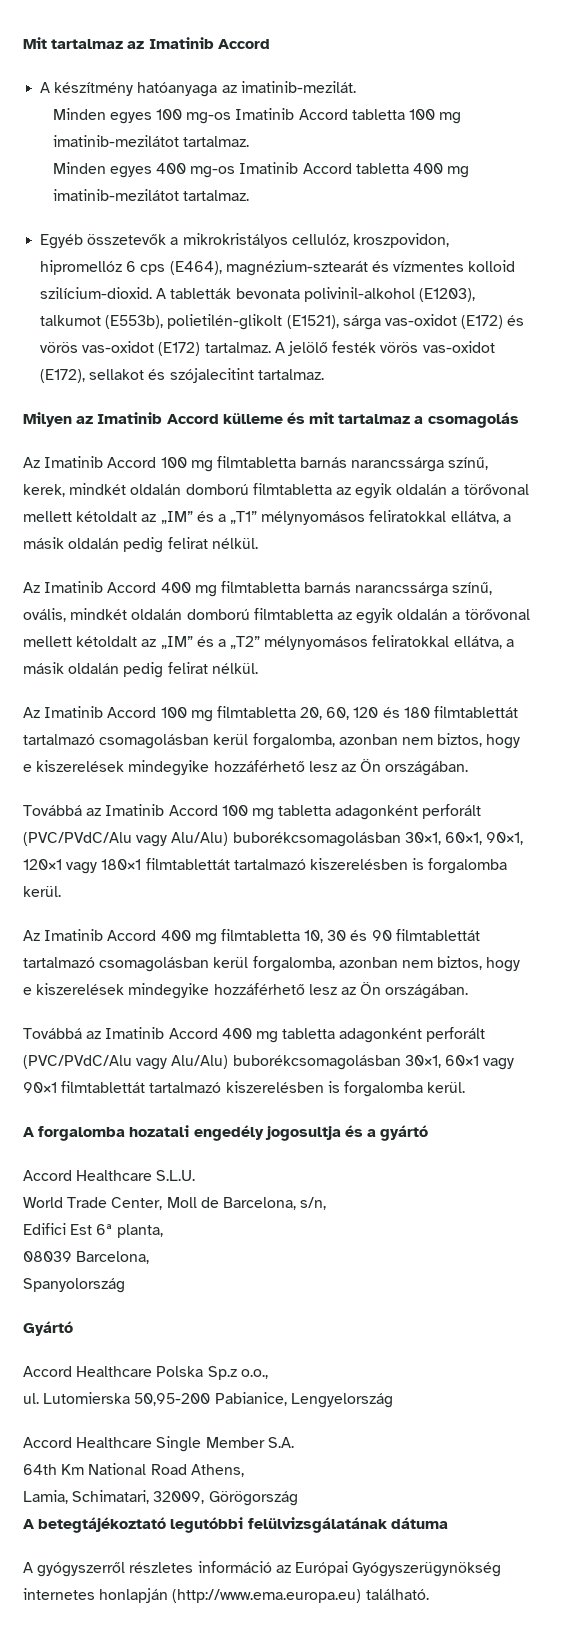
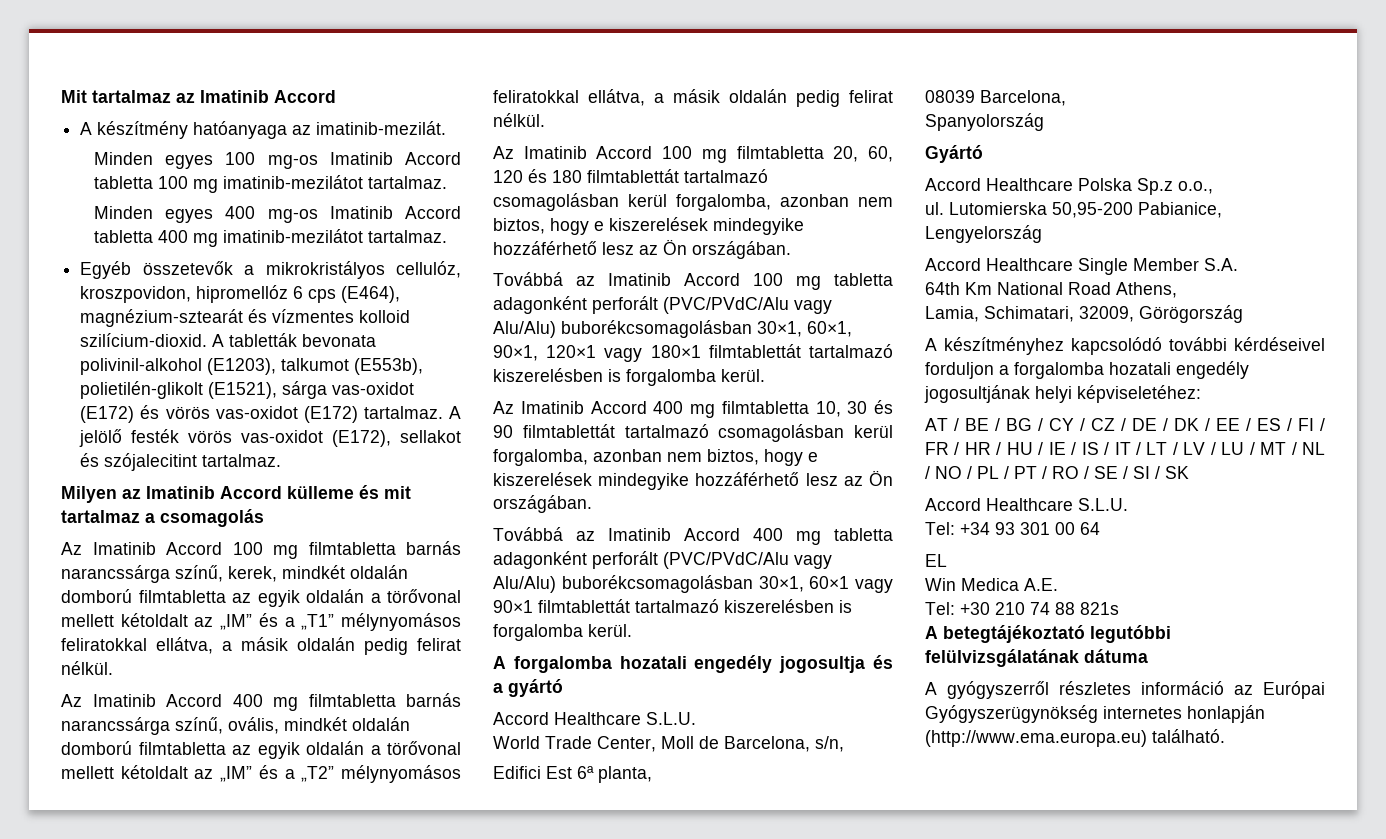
(298, 1498) none -> [925,337,1325,355] [925,361,1249,379] [924,385,1201,403] [925,418,1325,431] [925,442,1325,455] [925,466,1189,479] [925,498,1128,511] [925,522,1100,535] [925,554,947,567] [925,578,1058,591] [925,602,1119,615] // A készítményhez kapcsolódó további kérdéseivel forduljon a forgalomba hozatali engedély jogosultjának helyi képviseletéhez: // AT / BE / BG / CY / CZ / DE / DK / EE / ES / FI / FR / HR / HU / IE / IS / IT / LT / LV / LU / MT / NL / NO / PL / PT / RO / SE / SI / SK // Accord Healthcare S.L.U. // Tel: +34 93 301 00 64 // EL // Win Medica Α.Ε. // Τel: +30 210 74 88 821s

